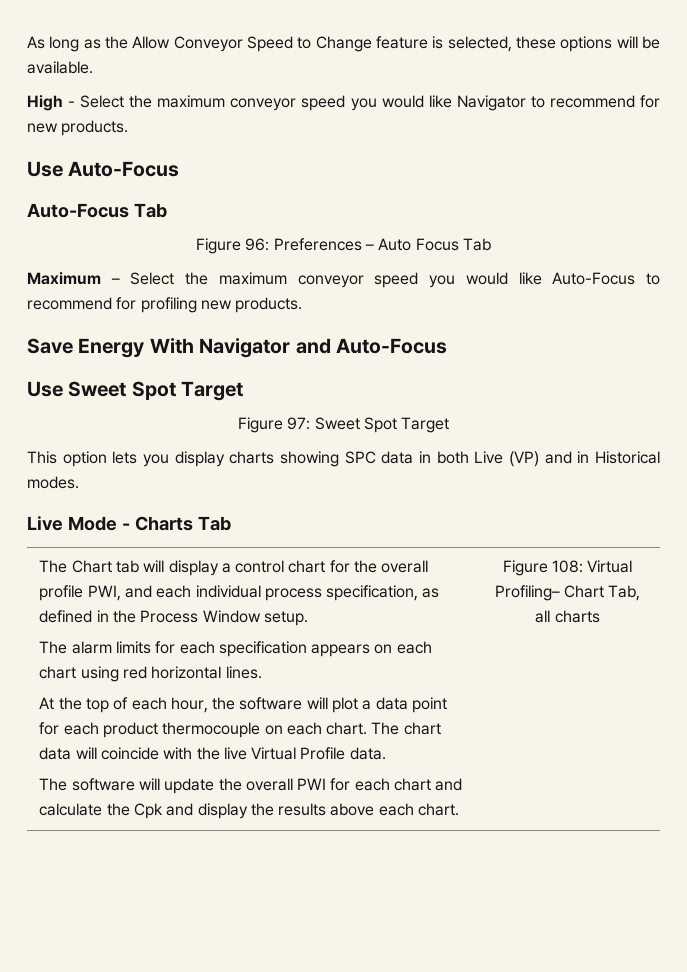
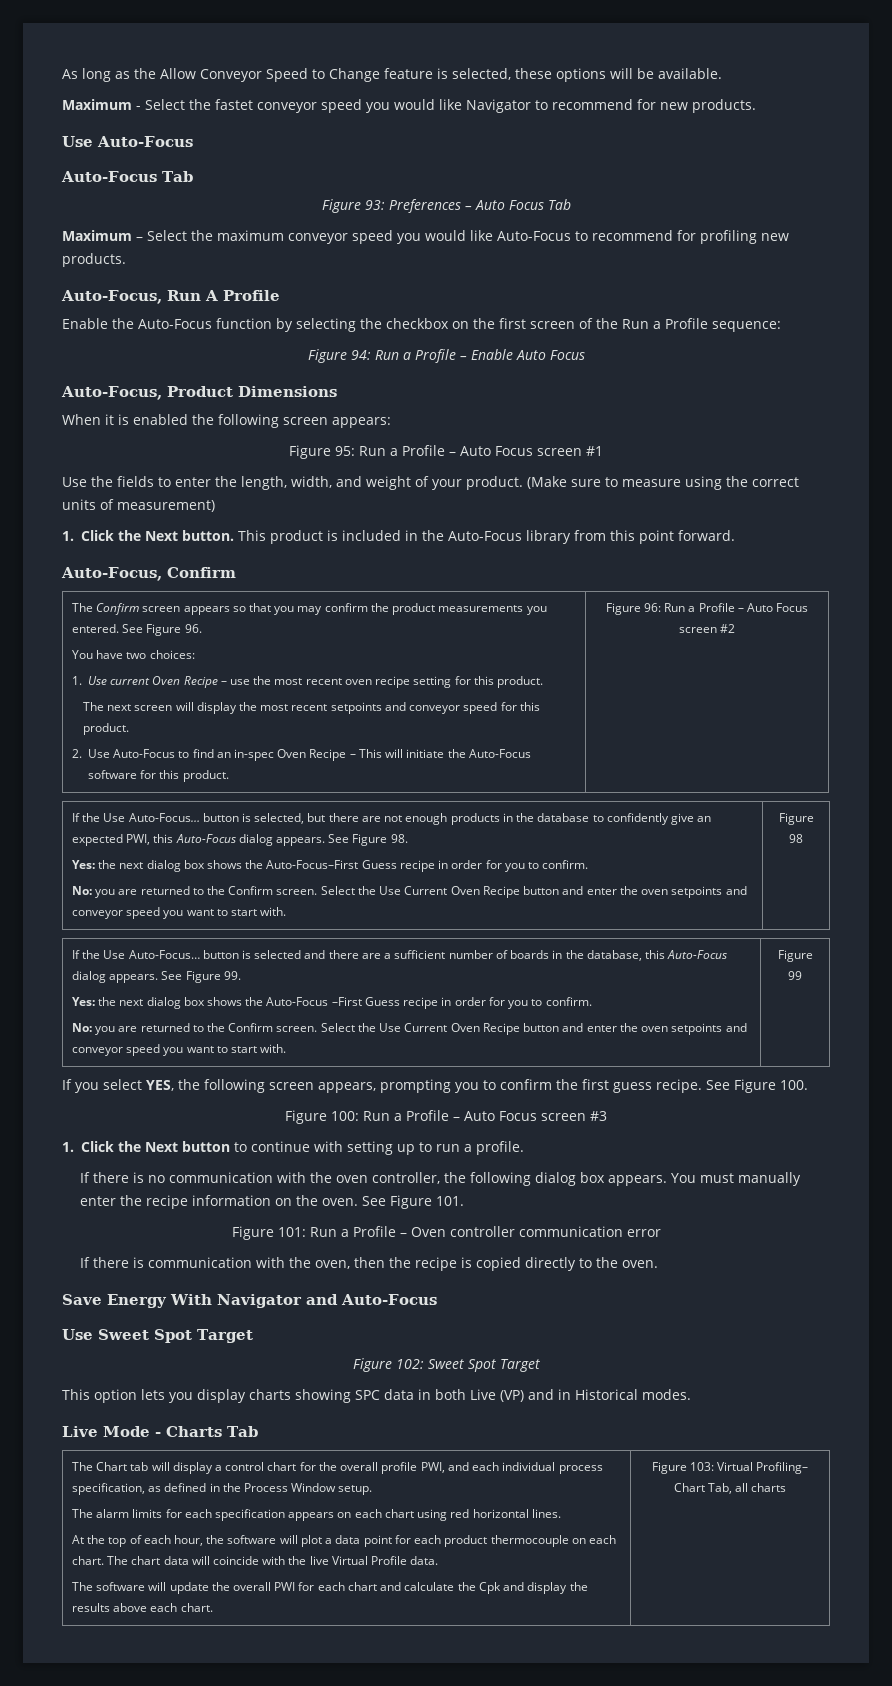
[27,95,226,111] High - Select the maximum -> [62,99,253,110] Maximum - Select the fastet
[245,238,270,251] 96: -> [364,200,385,210] 93:
(303, 305) none -> [61,290,280,304] [62,318,781,332] [307,349,585,363] [61,386,337,400] [62,414,391,428] [289,445,603,459] [62,476,799,490] [62,499,215,512] [62,530,735,544] [61,567,236,581] [71,603,547,615] [71,624,202,636] [71,650,195,659] [71,676,544,688] [82,702,540,714] [82,723,129,735] [71,749,531,761] [87,770,229,782] [605,603,809,615] [678,624,736,633] [71,813,712,825] [71,834,408,846] [71,860,589,872] [71,886,747,898] [71,907,287,919] [778,813,814,825] [789,834,803,843] [71,950,728,961] [71,971,241,983] [71,997,592,1009] [71,1023,747,1035] [71,1044,287,1056] [777,950,813,962] [788,971,802,980] [62,1079,808,1093] [285,1110,607,1124] [62,1141,524,1155] [80,1172,802,1186] [80,1195,465,1209] [231,1226,661,1240] [80,1257,659,1271] // Auto-Focus, Run A Profile // Enable the Auto-Focus function by selecting the checkbox on the first screen of the Run a Profile sequence: // Figure 94: Run a Profile – Enable Auto Focus // Auto-Focus, Product Dimensions // When it is enabled the following screen appears: // Figure 95: Run a Profile – Auto Focus screen #1 // Use the fields to enter the length, width, and weight of your product. (Make sure to measure using the correct units of measurement) // 1. Click the Next button. This product is included in the Auto-Focus library from this point forward. // Auto-Focus, Confirm // The Confirm screen appears so that you may confirm the product measurements you entered. See Figure 96. // You have two choices: // 1. Use current Oven Recipe – use the most recent oven recipe setting for this product. // The next screen will display the most recent setpoints and conveyor speed for this product. // 2. Use Auto-Focus to find an in-spec Oven Recipe – This will initiate the Auto-Focus software for this product. | Figure 96: Run a Profile – Auto Focus screen #2 // If the Use Auto-Focus… button is selected, but there are not enough products in the database to confidently give an expected PWI, this Auto-Focus dialog appears. See Figure 98. // Yes: the next dialog box shows the Auto-Focus–First Guess recipe in order for you to confirm. // No: you are returned to the Confirm screen. Select the Use Current Oven Recipe button and enter the oven setpoints and conveyor speed you want to start with. | Figure 98 // If the Use Auto-Focus… button is selected and there are a sufficient number of boards in the database, this Auto-Focus dialog appears. See Figure 99. // Yes: the next dialog box shows the Auto-Focus –First Guess recipe in order for you to confirm. // No: you are returned to the Confirm screen. Select the Use Current Oven Recipe button and enter the oven setpoints and conveyor speed you want to start with. | Figure 99 // If you select YES, the following screen appears, prompting you to confirm the first guess recipe. See Figure 100. // Figure 100: Run a Profile – Auto Focus screen #3 // 1. Click the Next button to continue with setting up to run a profile. // If there is no communication with the oven controller, the following dialog box appears. You must manually enter the recipe information on the oven. See Figure 101. // Figure 101: Run a Profile – Oven controller communication error // If there is communication with the oven, then the recipe is copied directly to the oven.
[287,417,311,430] 97: -> [395,1359,424,1369] 102:
[552,560,583,573] 108: -> [689,1462,714,1471] 103:

